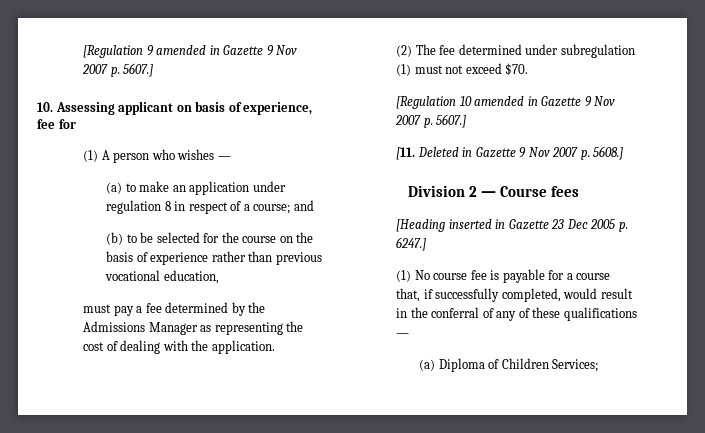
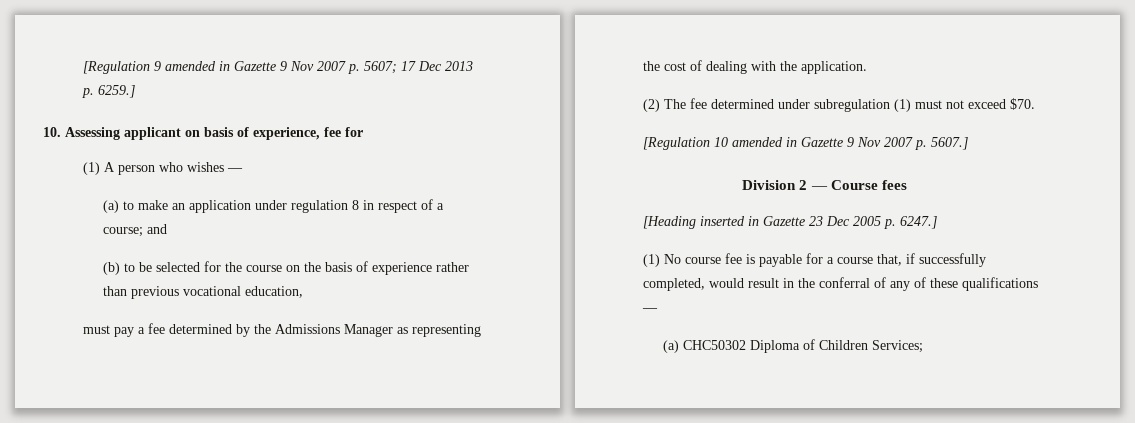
[123,63,154,77] 5607.] -> [364,61,474,74] [82,85,136,98] 5607; 17 Dec 2013 p. 6259.]
[396,146,624,160] // [11. Deleted in Gazette 9 Nov 2007 p. 5608.] -> (969, 143) none
(436, 365) none -> [683,340,747,350] CHC50302

